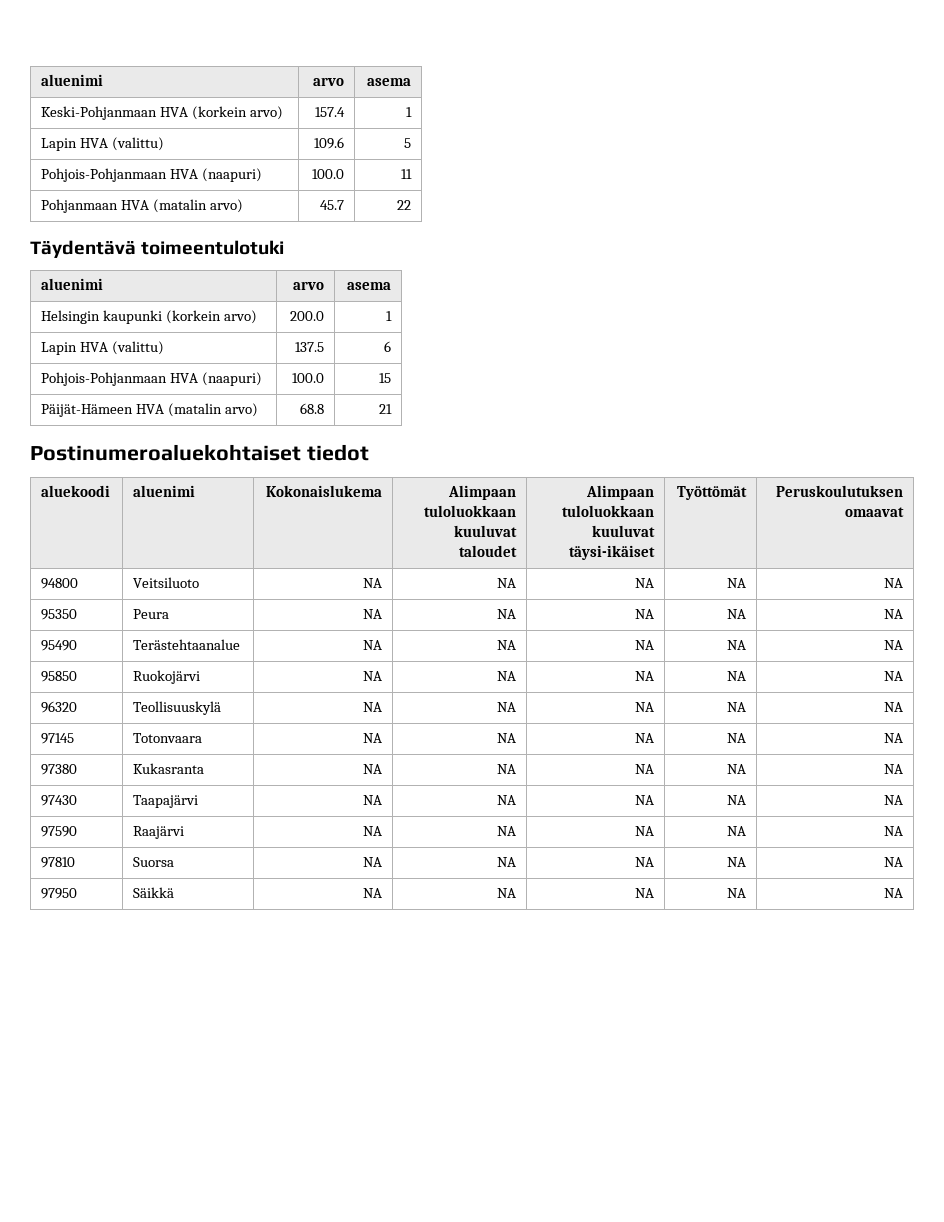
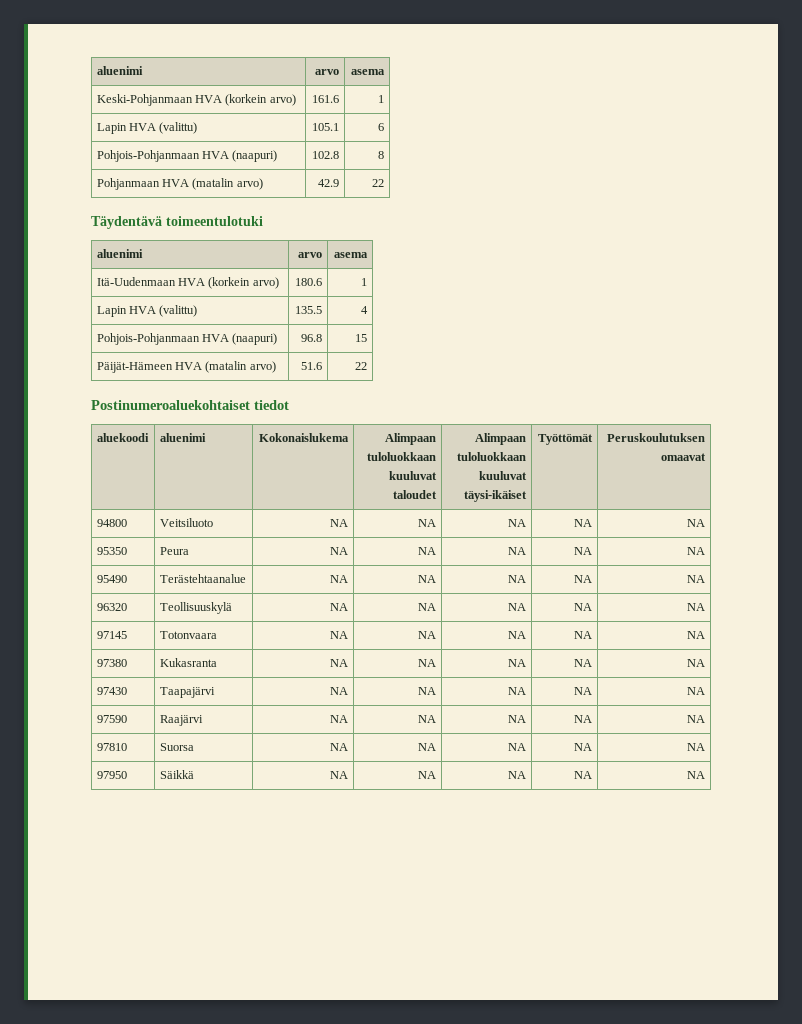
[314,107,345,117] [405,107,412,117] [41,137,165,151] [313,137,344,149] [403,138,411,148] [41,168,263,182] [311,169,344,179] [400,169,412,179] 157.4 | 1 // Lapin HVA (valittu) | 109.6 | 5 // Pohjois-Pohjanmaan HVA (naapuri) | 100.0 | 11 -> [312,95,340,103] [378,95,385,103] [96,122,198,134] [312,123,340,131] [378,123,385,131] [96,150,278,162] [312,151,340,159] [378,151,385,159] 161.6 | 1 // Lapin HVA (valittu) | 105.1 | 6 // Pohjois-Pohjanmaan HVA (naapuri) | 102.8 | 8
[319,200,344,210] 45.7 -> [318,179,340,187] 42.9
[41,310,258,324] [289,311,324,321] [385,311,392,321] [41,341,165,355] [294,342,324,352] [383,341,391,352] [41,372,263,386] [291,373,324,383] Helsingin kaupunki (korkein arvo) | 200.0 | 1 // Lapin HVA (valittu) | 137.5 | 6 // Pohjois-Pohjanmaan HVA (naapuri) | 100.0 -> [96,277,279,289] [295,278,323,286] [361,278,368,286] [96,305,198,317] [295,306,323,314] [361,306,369,314] [96,333,278,345] [301,334,323,342] Itä-Uudenmaan HVA (korkein arvo) | 180.6 | 1 // Lapin HVA (valittu) | 135.5 | 4 // Pohjois-Pohjanmaan HVA (naapuri) | 96.8
[299,403,324,414] [378,404,392,414] 68.8 | 21 -> [301,362,323,370] [355,362,368,370] 51.6 | 22
[41,671,78,682] [133,670,201,684] [362,671,382,681] [496,671,516,681] [634,671,654,681] [726,671,746,681] [883,671,903,681] // 95850 | Ruokojärvi | NA | NA | NA | NA | NA -> (706, 579) none

